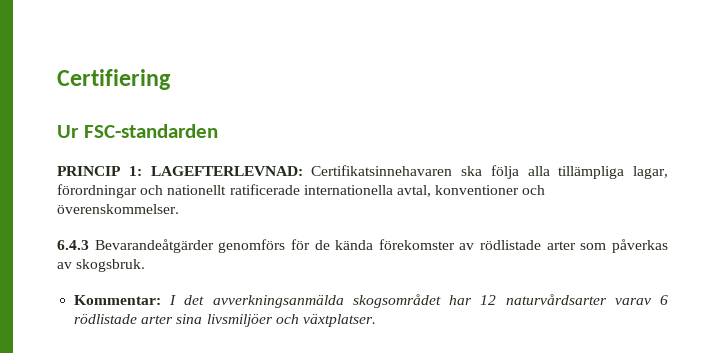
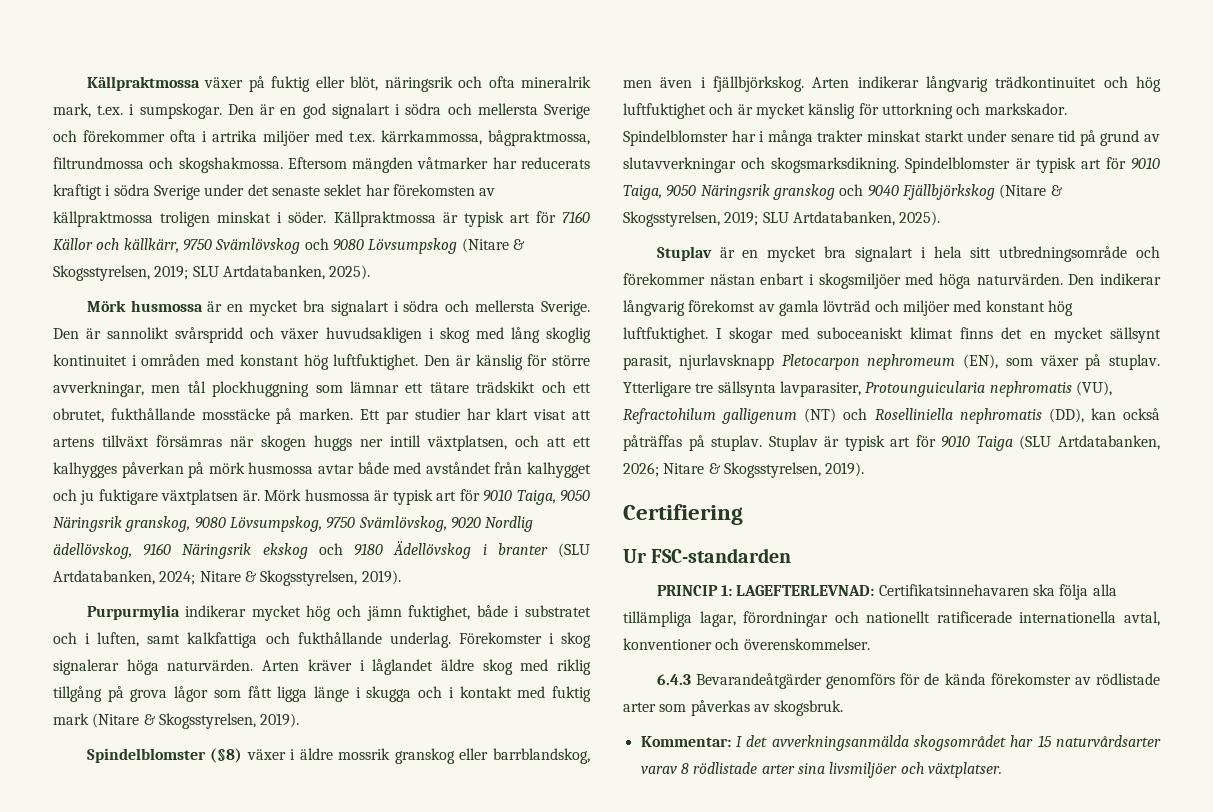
(57, 79) none -> [86,76,592,92] [53,103,590,119] [53,130,590,146] [53,157,590,173] [53,184,496,200] [53,211,591,227] [53,238,525,254] [53,265,371,281] [86,300,591,316] [53,327,592,343] [53,354,591,370] [53,381,591,397] [53,408,591,424] [53,435,591,451] [53,462,592,478] [53,489,590,505] [53,516,534,532] [53,541,590,559] [53,570,401,586] [86,605,591,621] [53,632,592,648] [53,659,591,675] [53,686,591,702] [53,713,300,729] [86,748,590,764] [623,76,1161,92] [623,103,1067,119] [623,130,1160,146] [623,157,1160,173] [623,184,1063,200] [623,211,941,227] [656,246,1160,262] [623,273,1161,289] [623,300,1073,316] [623,327,1161,343] [623,354,1160,370] [623,381,1112,397] [623,408,1160,424] [623,435,1160,451] [623,462,865,478] Källpraktmossa växer på fuktig eller blöt, näringsrik och ofta mineralrik mark, t.ex. i sumpskogar. Den är en god signalart i södra och mellersta Sverige och förekommer ofta i artrika miljöer med t.ex. kärrkammossa, bågpraktmossa, filtrundmossa och skogshakmossa. Eftersom mängden våtmarker har reducerats kraftigt i södra Sverige under det senaste seklet har förekomsten av källpraktmossa troligen minskat i söder. Källpraktmossa är typisk art för 7160 Källor och källkärr, 9750 Svämlövskog och 9080 Lövsumpskog (Nitare & Skogsstyrelsen, 2019; SLU Artdatabanken, 2025). // Mörk husmossa är en mycket bra signalart i södra och mellersta Sverige. Den är sannolikt svårspridd och växer huvudsakligen i skog med lång skoglig kontinuitet i områden med konstant hög luftfuktighet. Den är känslig för större avverkningar, men tål plockhuggning som lämnar ett tätare trädskikt och ett obrutet, fukthållande mosstäcke på marken. Ett par studier har klart visat att artens tillväxt försämras när skogen huggs ner intill växtplatsen, och att ett kalhygges påverkan på mörk husmossa avtar både med avståndet från kalhygget och ju fuktigare växtplatsen är. Mörk husmossa är typisk art för 9010 Taiga, 9050 Näringsrik granskog, 9080 Lövsumpskog, 9750 Svämlövskog, 9020 Nordlig ädellövskog, 9160 Näringsrik ekskog och 9180 Ädellövskog i branter (SLU Artdatabanken, 2024; Nitare & Skogsstyrelsen, 2019). // Purpurmylia indikerar mycket hög och jämn fuktighet, både i substratet och i luften, samt kalkfattiga och fukthållande underlag. Förekomster i skog signalerar höga naturvärden. Arten kräver i låglandet äldre skog med riklig tillgång på grova lågor som fått ligga länge i skugga och i kontakt med fuktig mark (Nitare & Skogsstyrelsen, 2019). // Spindelblomster (§8) växer i äldre mossrik granskog eller barrblandskog, men även i fjällbjörkskog. Arten indikerar långvarig trädkontinuitet och hög luftfuktighet och är mycket känslig för uttorkning och markskador. Spindelblomster har i många trakter minskat starkt under senare tid på grund av slutavverkningar och skogsmarksdikning. Spindelblomster är typisk art för 9010 Taiga, 9050 Näringsrik granskog och 9040 Fjällbjörkskog (Nitare & Skogsstyrelsen, 2019; SLU Artdatabanken, 2025). // Stuplav är en mycket bra signalart i hela sitt utbredningsområde och förekommer nästan enbart i skogsmiljöer med höga naturvärden. Den indikerar långvarig förekomst av gamla lövträd och miljöer med konstant hög luftfuktighet. I skogar med suboceaniskt klimat finns det en mycket sällsynt parasit, njurlavsknapp Pletocarpon nephromeum (EN), som växer på stuplav. Ytterligare tre sällsynta lavparasiter, Protounguicularia nephromatis (VU), Refractohilum galligenum (NT) och Roselliniella nephromatis (DD), kan också påträffas på stuplav. Stuplav är typisk art för 9010 Taiga (SLU Artdatabanken, 2026; Nitare & Skogsstyrelsen, 2019). //
[480,295,497,305] 12 -> [1037,735,1052,747] 15
[660,295,669,305] 6 -> [680,763,689,774] 8

